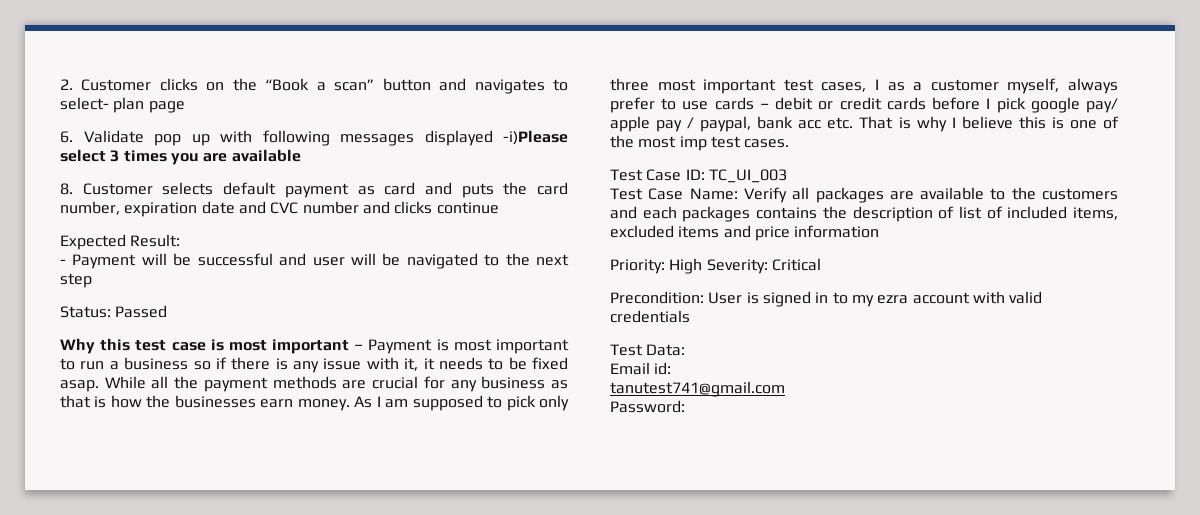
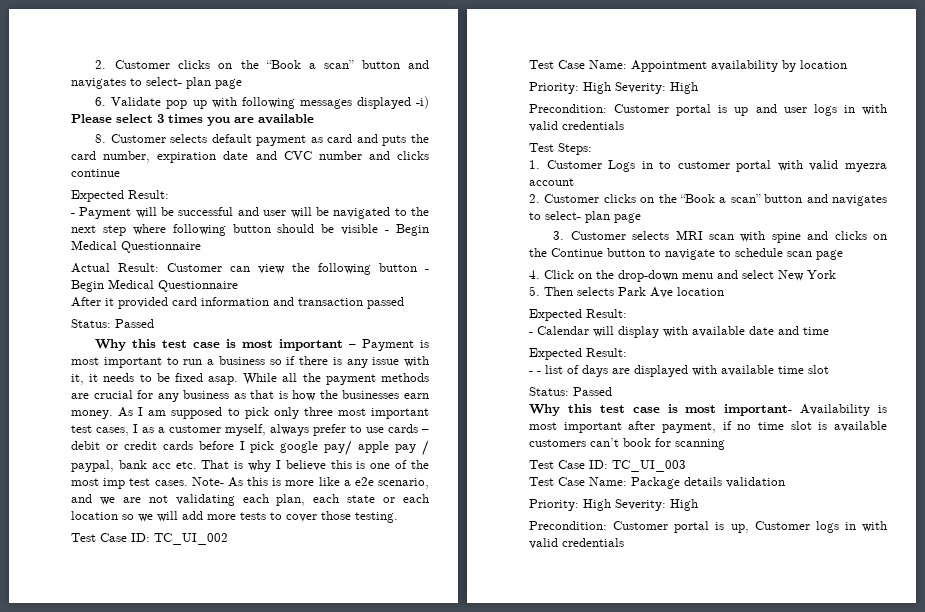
[503,130,568,145] -i)Please -> [416,96,429,109] [71,114,112,123] -i) Please
(92, 280) none -> [132,224,430,236] [71,240,201,253] [71,263,429,275] [71,279,238,292] [71,297,404,309] where following button should be visible - Begin Medical Questionnaire // Actual Result: Customer can view the following button - Begin Medical Questionnaire // After it provided card information and transaction passed
(790, 143) none -> [191,477,430,489] [71,494,429,506] [71,511,398,523] [71,533,228,545] [529,60,847,72] [529,82,698,94] [529,104,887,116] [529,121,624,132] [529,143,592,155] [529,160,887,172] [529,178,574,186] [529,194,887,206] [529,211,641,223] [553,230,887,243] [529,248,843,260] [529,270,836,282] [529,286,724,298] [529,309,627,321] [529,326,829,338] [529,348,627,360] [529,365,829,377] [529,387,612,396] [529,404,887,416] [529,421,887,433] [529,438,725,450] Note- As this is more like a e2e scenario, and we are not validating each plan, each state or each location so we will add more tests to cover those testing. // Test Case ID: TC_UI_002 // Test Case Name: Appointment availability by location // Priority: High Severity: High // Precondition: Customer portal is up and user logs in with valid credentials // Test Steps: // 1. Customer Logs in to customer portal with valid myezra account // 2. Customer clicks on the “Book a scan” button and navigates to select- plan page // 3. Customer selects MRI scan with spine and clicks on the Continue button to navigate to schedule scan page // 4. Click on the drop-down menu and select New York // 5. Then selects Park Ave location // Expected Result: // - Calendar will display with available date and time // Expected Result: // - - list of days are displayed with available time slot // Status: Passed // Why this test case is most important- Availability is most important after payment, if no time slot is available customers can’t book for scanning
[743,187,1118,203] [610,206,1118,222] [610,225,880,241] [610,258,821,274] [610,291,1043,307] [610,310,690,323] [610,344,686,356] [610,362,672,375] [610,381,785,397] [610,400,685,413] Verify all packages are available to the customers and each packages contains the description of list of included items, excluded items and price information // Priority: High Severity: Critical // Precondition: User is signed in to my ezra account with valid credentials // Test Data: // Email id: // tanutest741@gmail.com // Password: -> [631,477,785,489] [529,499,698,511] [529,521,887,533] [529,538,624,549] Package details validation // Priority: High Severity: High // Precondition: Customer portal is up, Customer logs in with valid credentials

